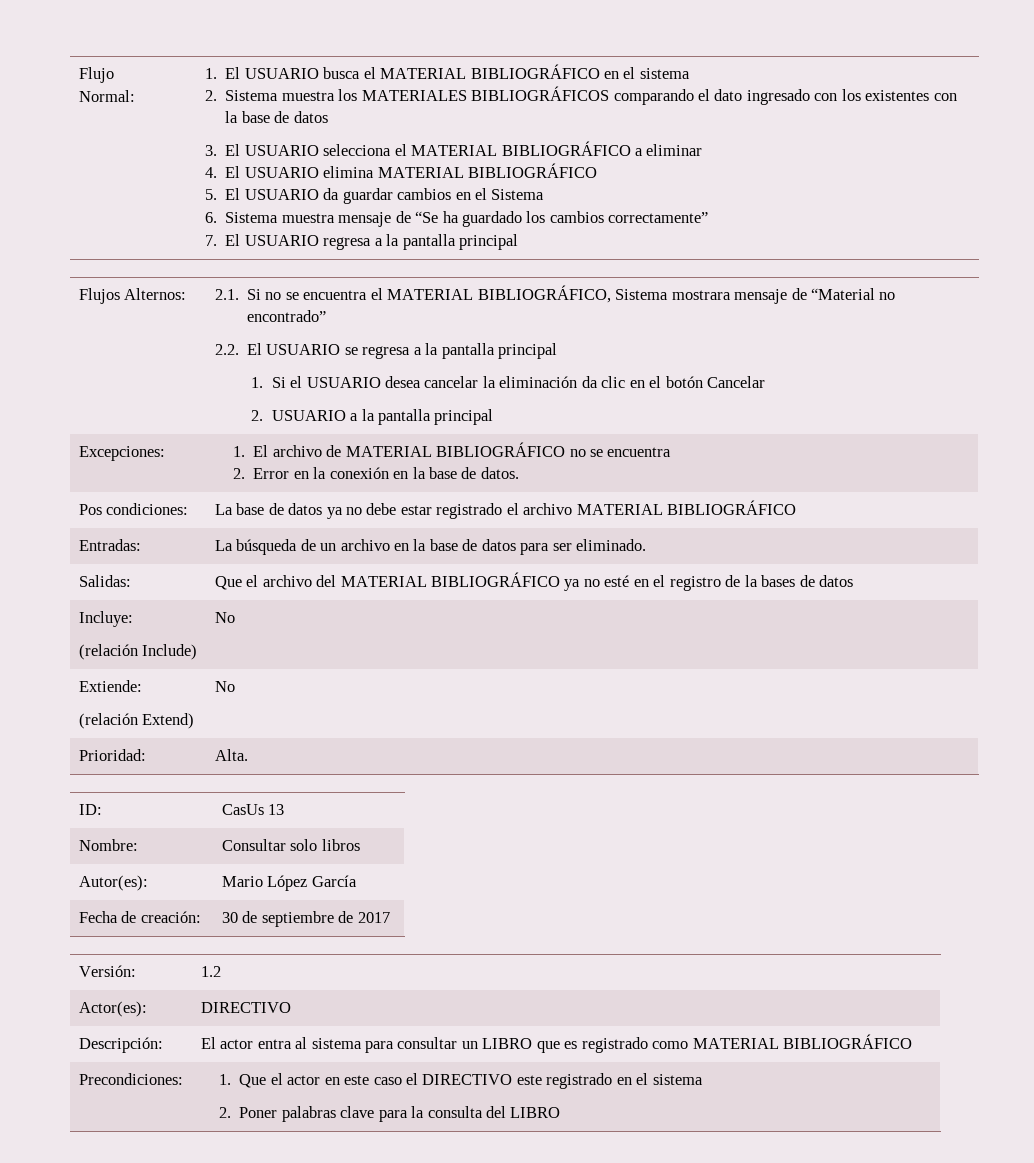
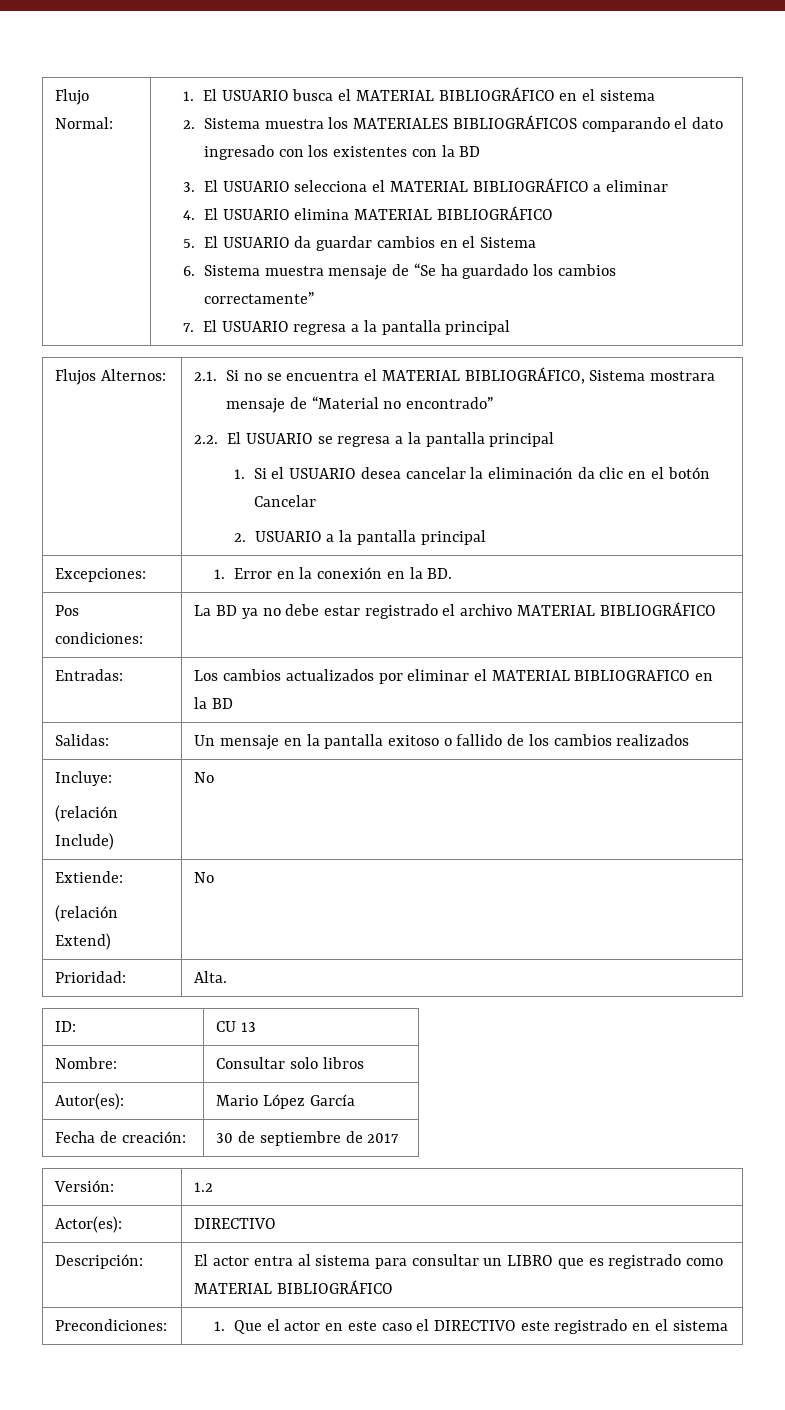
[241,111,328,123] base de datos -> [459,146,481,157] BD
[253,442,672,457] [233,468,246,479] El archivo de MATERIAL BIBLIOGRÁFICO no se encuentra // 2. -> (226, 574) none
[429,467,519,479] base de datos. -> [427,568,453,579] BD.
[236,503,323,515] base de datos -> [216,605,238,616] BD
[214,539,647,555] [78,575,131,587] [214,572,854,591] La búsqueda de un archivo en la base de datos para ser eliminado. // Salidas: | Que el archivo del MATERIAL BIBLIOGRÁFICO ya no esté en el registro de la bases de datos -> [194,669,714,684] [194,697,234,709] [55,734,110,746] [194,734,690,750] Los cambios actualizados por eliminar el MATERIAL BIBLIOGRAFICO en la BD // Salidas: | Un mensaje en la pantalla exitoso o fallido de los cambios realizados
[221,804,264,815] CasUs -> [216,1021,237,1032] CU
[219,1106,561,1122] // 2. Poner palabras clave para la consulta del LIBRO -> (728, 1325) none

